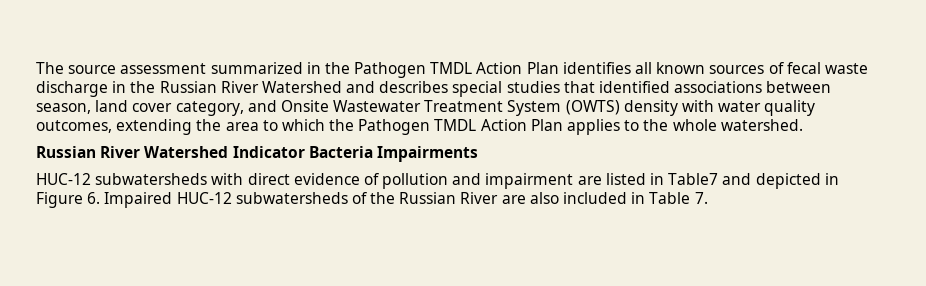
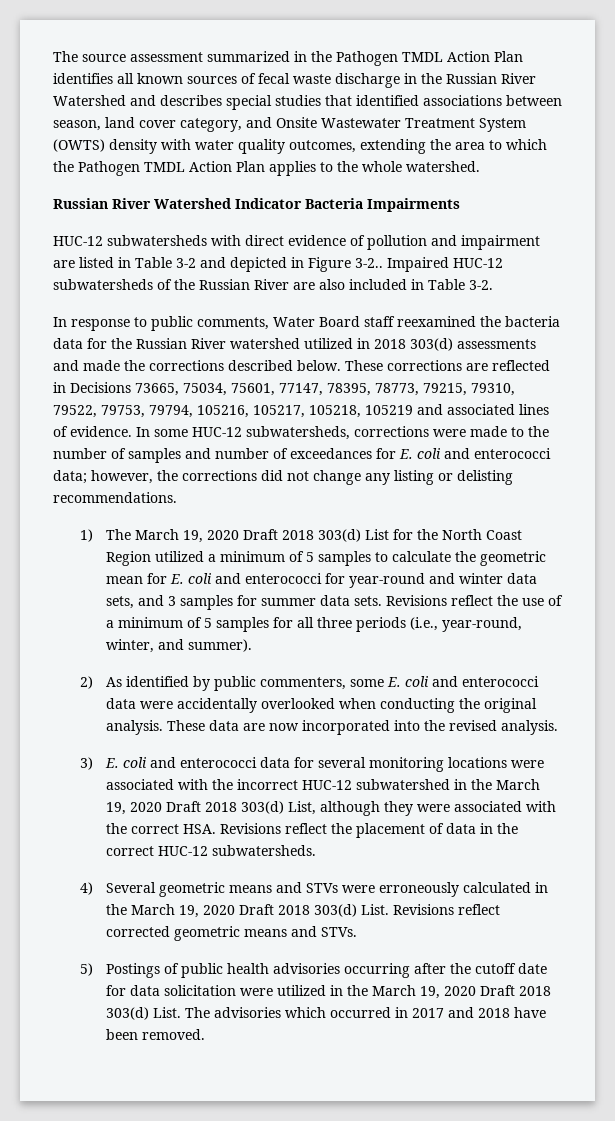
[668,173,719,185] Table7 -> [135,257,196,268] Table 3-2
[87,192,101,204] 6. -> [355,258,383,268] 3-2..
[694,192,708,204] 7. -> [469,280,493,290] [53,316,560,331] [53,338,536,351] [53,360,550,371] [53,382,515,396] [53,404,549,418] [53,426,549,440] [53,448,551,463] [53,470,513,485] [53,492,177,503] [79,529,523,543] [106,551,547,566] [106,573,538,588] [106,595,564,610] [106,617,523,632] [106,639,253,653] [79,676,540,691] [106,698,538,713] [106,720,559,735] [79,757,545,772] [106,779,541,790] [106,801,557,816] [106,823,519,838] [106,845,317,856] [79,882,549,897] [106,904,501,918] [106,926,358,941] [79,963,548,978] [106,985,552,999] [106,1007,547,1020] [106,1029,206,1040] 3-2. // In response to public comments, Water Board staff reexamined the bacteria data for the Russian River watershed utilized in 2018 303(d) assessments and made the corrections described below. These corrections are reflected in Decisions 73665, 75034, 75601, 77147, 78395, 78773, 79215, 79310, 79522, 79753, 79794, 105216, 105217, 105218, 105219 and associated lines of evidence. In some HUC-12 subwatersheds, corrections were made to the number of samples and number of exceedances for E. coli and enterococci data; however, the corrections did not change any listing or delisting recommendations. // 1) The March 19, 2020 Draft 2018 303(d) List for the North Coast Region utilized a minimum of 5 samples to calculate the geometric mean for E. coli and enterococci for year-round and winter data sets, and 3 samples for summer data sets. Revisions reflect the use of a minimum of 5 samples for all three periods (i.e., year-round, winter, and summer). // 2) As identified by public commenters, some E. coli and enterococci data were accidentally overlooked when conducting the original analysis. These data are now incorporated into the revised analysis. // 3) E. coli and enterococci data for several monitoring locations were associated with the incorrect HUC-12 subwatershed in the March 19, 2020 Draft 2018 303(d) List, although they were associated with the correct HSA. Revisions reflect the placement of data in the correct HUC-12 subwatersheds. // 4) Several geometric means and STVs were erroneously calculated in the March 19, 2020 Draft 2018 303(d) List. Revisions reflect corrected geometric means and STVs. // 5) Postings of public health advisories occurring after the cutoff date for data solicitation were utilized in the March 19, 2020 Draft 2018 303(d) List. The advisories which occurred in 2017 and 2018 have been removed.

